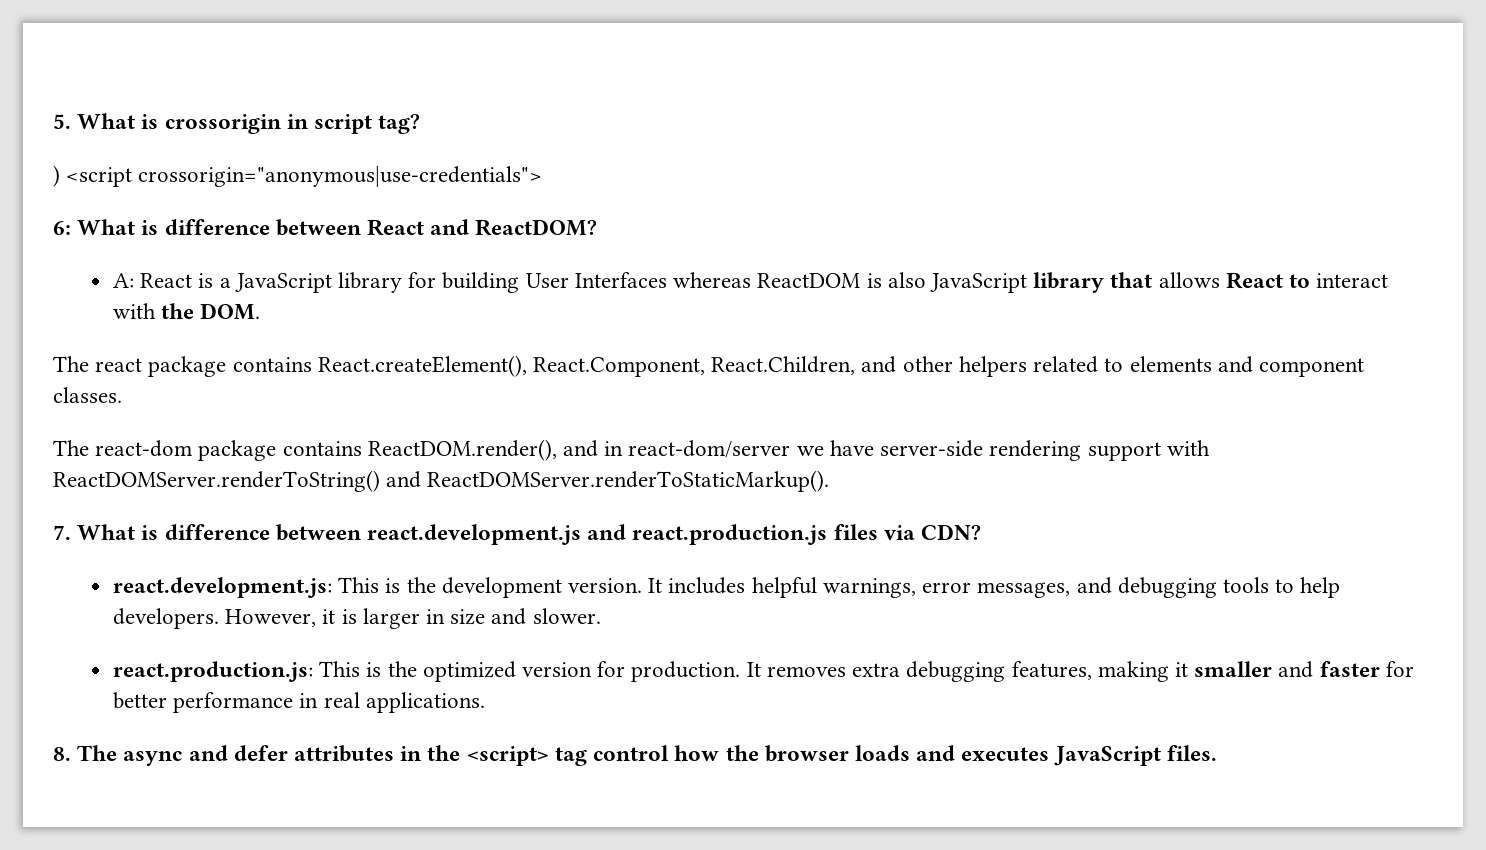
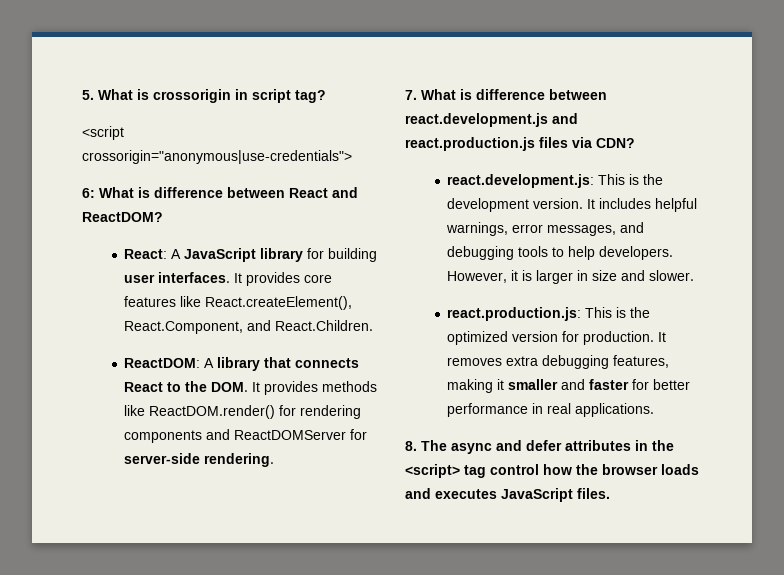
[53,165,60,187] ) -> (326, 96) none
[112,272,1027,293] A: React is a JavaScript library for building User Interfaces whereas ReactDOM is also JavaScript -> [124,248,378,262] [124,272,333,286] [124,296,353,310] [124,320,374,334] [124,358,215,368] React: A JavaScript library for building user interfaces. It provides core features like React.createElement(), React.Component, and React.Children. // ReactDOM: A
[1158,272,1220,288] allows -> [295,358,360,368] connects
[1316,273,1389,288] [112,303,156,319] interact with -> (182, 387) none
[53,355,1364,377] [53,387,122,403] [53,439,1210,461] [53,470,830,492] // The react package contains React.createElement(), React.Component, React.Children, and other helpers related to elements and component classes. // The react-dom package contains ReactDOM.render(), and in react-dom/server we have server-side rendering support with ReactDOMServer.renderToString() and ReactDOMServer.renderToStaticMarkup(). -> [252,381,378,395] [124,405,362,419] [124,429,368,443] [124,453,275,467] It provides methods like ReactDOM.render() for rendering components and ReactDOMServer for server-side rendering.

